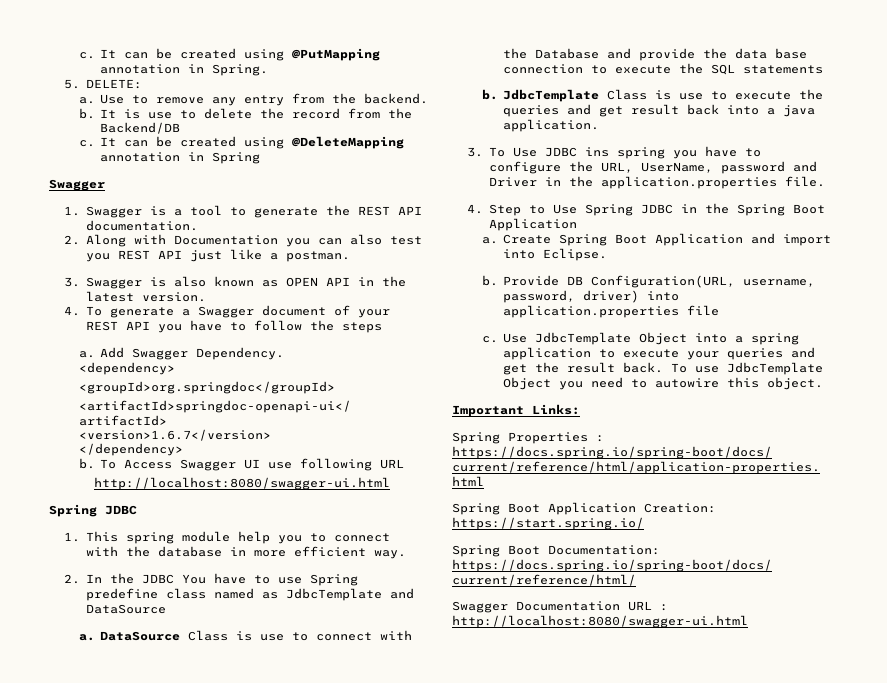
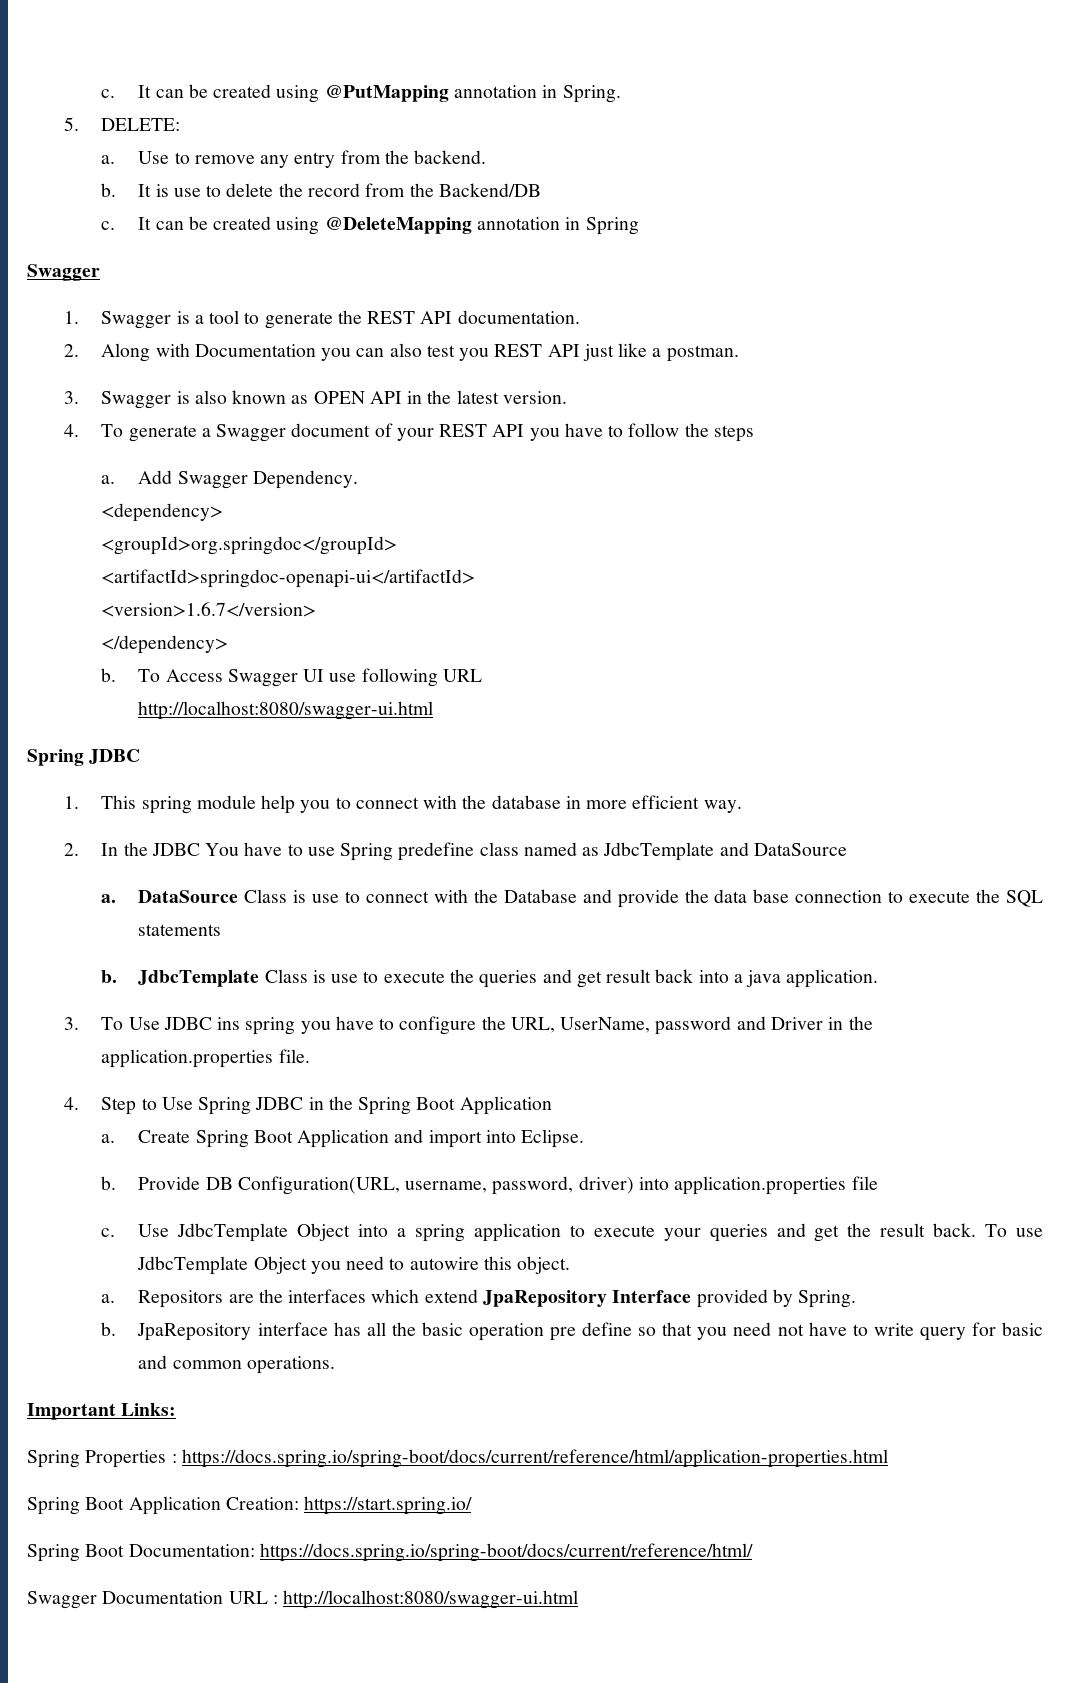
(824, 383) none -> [101,1289,857,1308] [101,1322,1043,1341] [138,1355,335,1374] // a. Repositors are the interfaces which extend JpaRepository Interface provided by Spring. // b. JpaRepository interface has all the basic operation pre define so that you need not have to write query for basic and common operations.

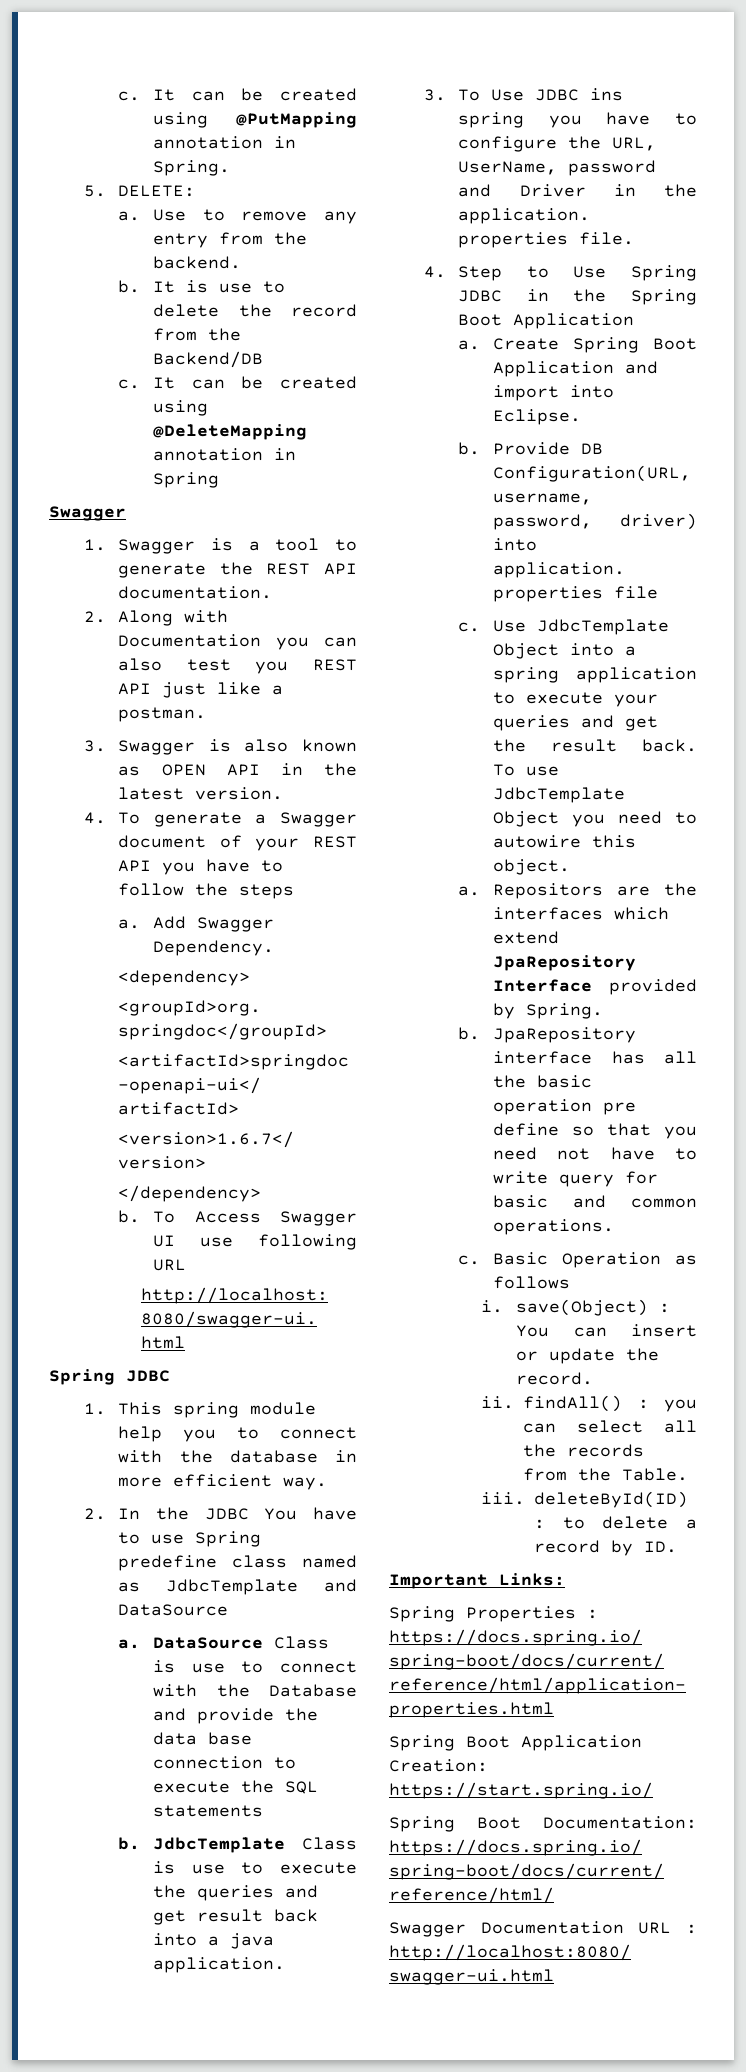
(335, 1365) none -> [458,1252,697,1268] [493,1276,571,1289] [481,1299,671,1316] [516,1324,697,1337] [516,1348,660,1364] [516,1372,594,1385] [481,1395,697,1412] [523,1420,697,1433] [523,1444,645,1457] [523,1468,689,1481] [481,1491,689,1508] [534,1516,697,1529] [534,1540,678,1556] // c. Basic Operation as follows // i. save(Object) : You can insert or update the record. // ii. findAll() : you can select all the records from the Table. // iii. deleteById(ID) : to delete a record by ID.

